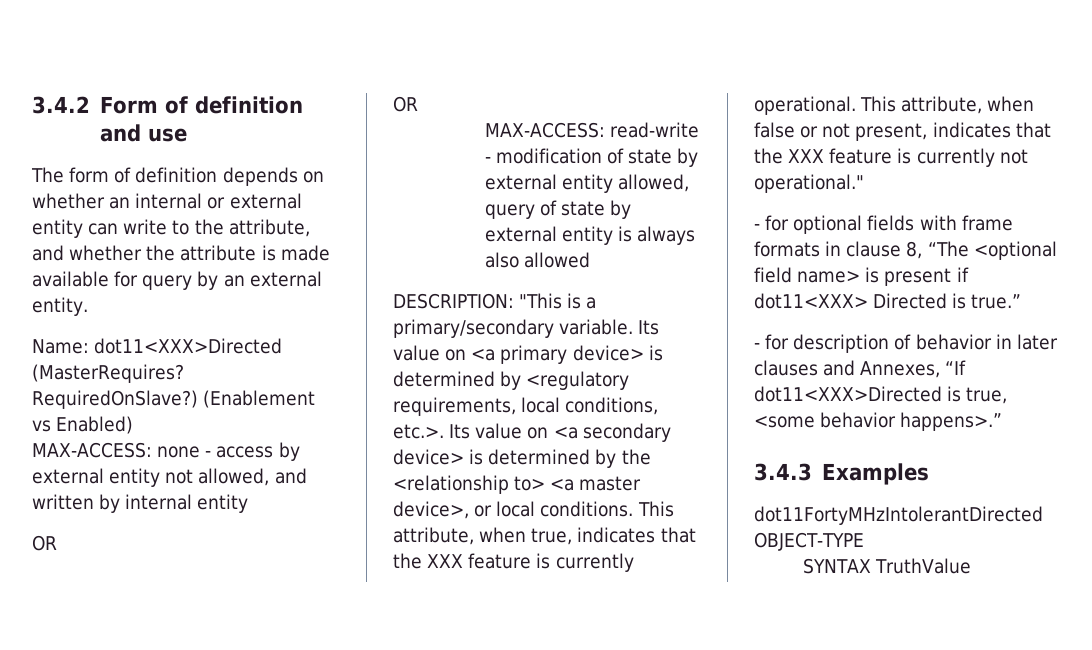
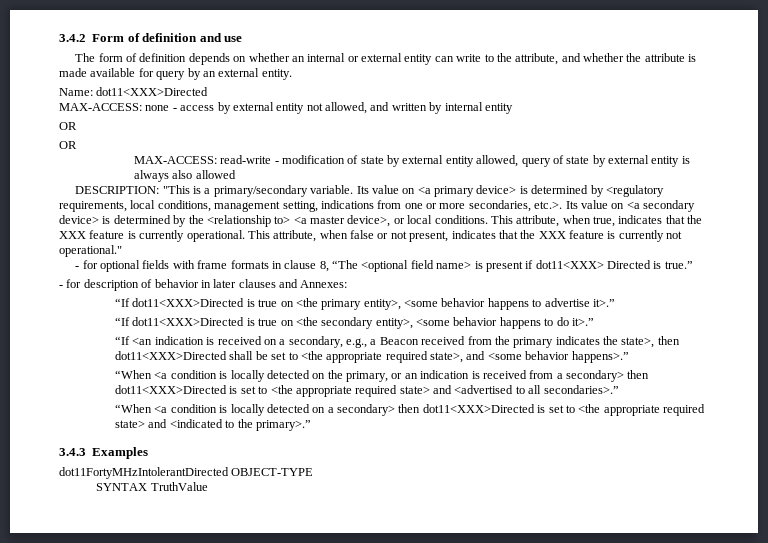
[32,364,184,383] [32,390,316,409] [32,416,134,434] (MasterRequires? RequiredOnSlave?) (Enablement vs Enabled) -> (209, 91) none
(659, 406) none -> [214,200,531,212] management setting, indications from one or more secondaries,
[860,360,967,378] [754,386,1008,404] [754,412,1003,431] Annexes, “If dot11<XXX>Directed is true, <some behavior happens>.” -> [300,280,348,288] [115,298,615,310] [115,317,594,329] [115,336,680,348] [115,351,629,363] [115,370,650,382] [115,385,619,397] [115,404,706,416] [115,419,311,431] Annexes: // “If dot11<XXX>Directed is true on <the primary entity>, <some behavior happens to advertise it>.” // “If dot11<XXX>Directed is true on <the secondary entity>, <some behavior happens to do it>.” // “If <an indication is received on a secondary, e.g., a Beacon received from the primary indicates the state>, then dot11<XXX>Directed shall be set to <the appropriate required state>, and <some behavior happens>.” // “When <a condition is locally detected on the primary, or an indication is received from a secondary> then dot11<XXX>Directed is set to <the appropriate required state> and <advertised to all secondaries>.” // “When <a condition is locally detected on a secondary> then dot11<XXX>Directed is set to <the appropriate required state> and <indicated to the primary>.”

